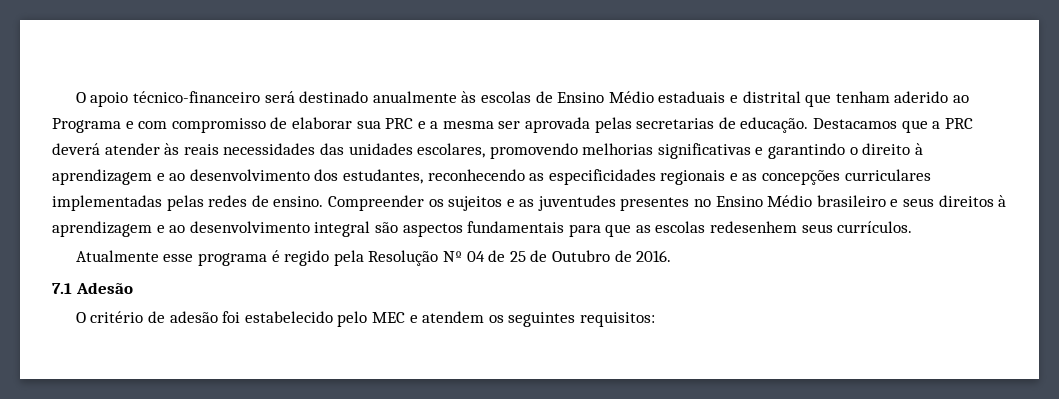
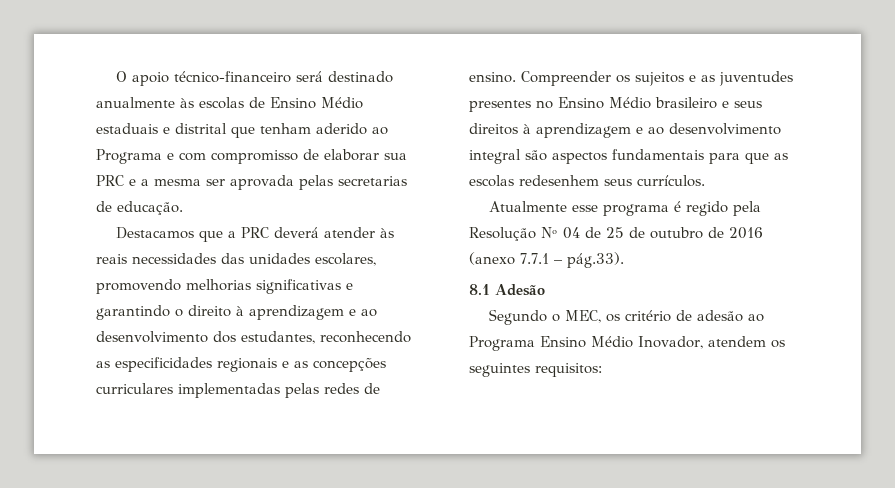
(809, 125) none -> (183, 208) //
[551,250,672,262] [52,282,133,294] [75,311,418,327] Outubro de 2016. // 7.1 Adesão // O critério de adesão foi estabelecido pelo MEC e -> [650,227,763,239] [469,252,624,268] [469,284,545,296] [489,309,765,325] [469,336,703,351] outubro de 2016 (anexo 7.7.1 – pág.33). // 8.1 Adesão // Segundo o MEC, os critério de adesão ao Programa Ensino Médio Inovador,

